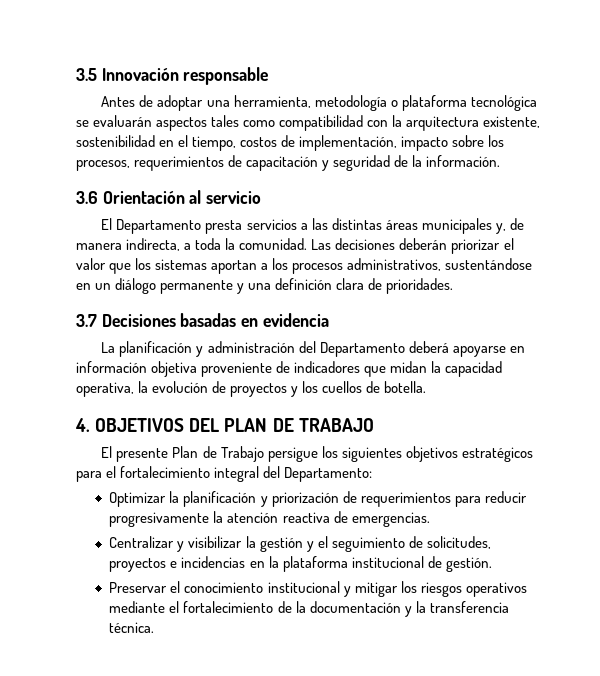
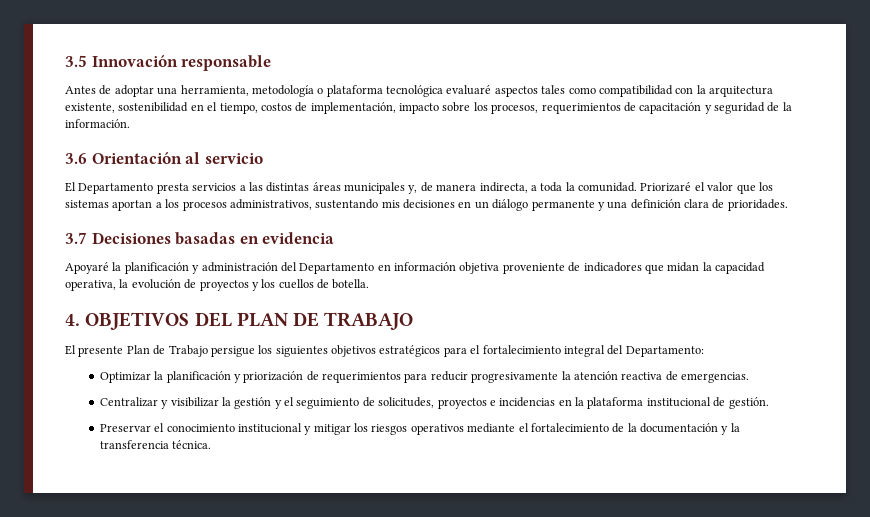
[76,115,153,127] se evaluarán -> [446,85,492,95] evaluaré
[311,238,501,254] Las decisiones deberán priorizar -> [640,182,692,192] Priorizaré
[445,258,533,270] sustentándose -> [315,199,455,209] sustentando mis decisiones
[101,342,116,353] La -> [65,262,122,274] Apoyaré la
[408,341,506,357] deberá apoyarse -> (375, 268) none

